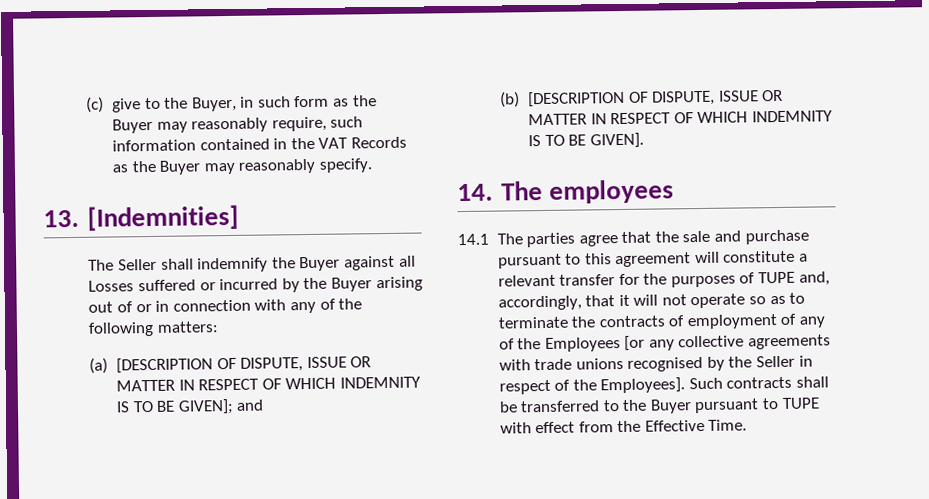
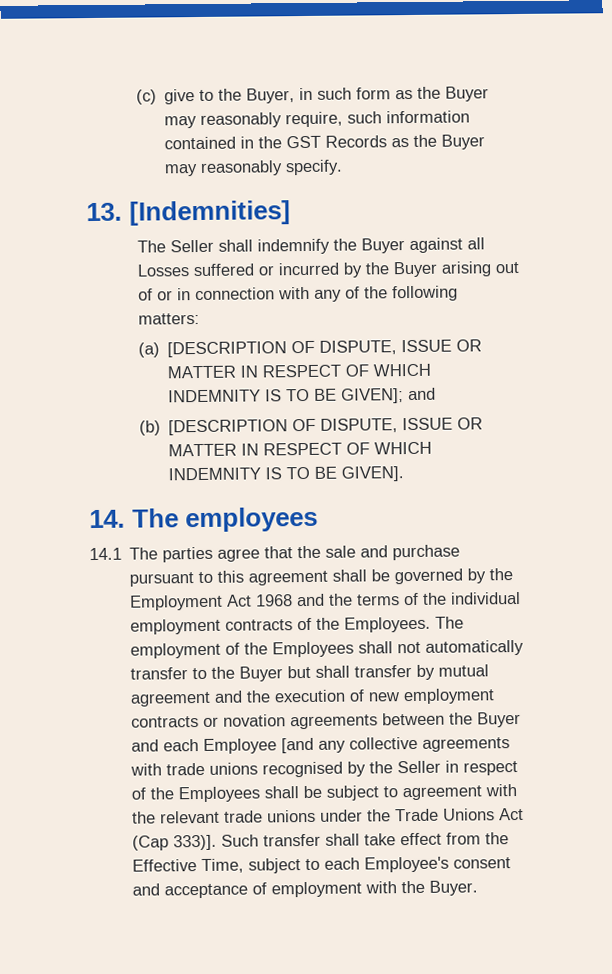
[318,137,349,149] VAT -> [285,135,321,149] GST
[694,250,809,264] [497,271,830,288] [497,292,806,311] [497,313,827,330] [498,335,646,352] will constitute a relevant transfer for the purposes of TUPE and, accordingly, that it will not operate so as to terminate the contracts of employment of any of the Employees [or -> [332,568,514,585] [130,591,522,611] [130,616,465,635] [130,639,525,659] [130,664,490,682] [130,688,496,707] [131,711,522,730] [131,737,315,754] shall be governed by the Employment Act 1968 and the terms of the individual employment contracts of the Employees. The employment of the Employees shall not automatically transfer to the Buyer but shall transfer by mutual agreement and the execution of new employment contracts or novation agreements between the Buyer and each Employee [and
[600,376,830,394] [498,397,820,414] [499,419,748,434] Employees]. Such contracts shall be transferred to the Buyer pursuant to TUPE with effect from the Effective Time. -> [178,784,518,803] [132,807,525,824] [132,832,510,851] [132,856,512,874] [132,880,479,899] Employees shall be subject to agreement with the relevant trade unions under the Trade Unions Act (Cap 333)]. Such transfer shall take effect from the Effective Time, subject to each Employee's consent and acceptance of employment with the Buyer.

